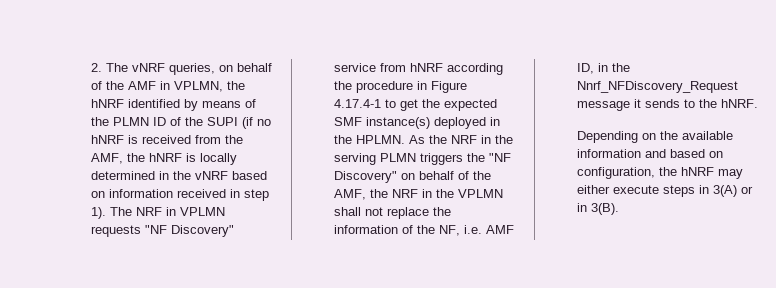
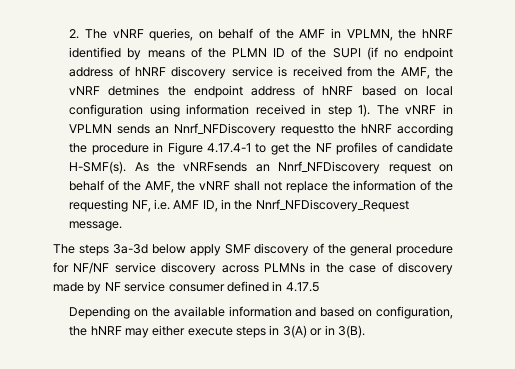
[90,135,124,144] hNRF -> [403,47,453,60] [69,66,273,79] endpoint address of hNRF discovery service
[148,153,237,165] [90,171,267,180] [90,191,105,198] hNRF is locally determined in the vNRF based on -> [69,85,453,98] [69,104,180,117] vNRF detmines the endpoint address of hNRF based on local configuration using
[135,207,162,216] NRF -> [405,105,437,114] vNRF
[90,225,234,237] [333,63,406,72] requests "NF Discovery" service from -> [117,123,357,136] sends an Nnrf_NFDiscovery requestto the
[443,99,497,111] [333,117,500,129] [333,135,513,144] [333,153,511,165] [333,171,397,183] expected SMF instance(s) deployed in the HPLMN. As the NRF in the serving PLMN triggers the "NF Discovery" -> [315,142,453,155] [69,161,431,174] NF profiles of candidate H-SMF(s). As the vNRFsends an Nnrf_NFDiscovery request
[391,189,503,198] NRF in the VPLMN -> [199,181,231,190] vNRF
(435, 229) none -> [69,199,129,212] requesting
[576,99,758,111] message it sends to the hNRF. -> [69,221,123,231] [53,243,453,256] [53,262,453,275] [53,281,319,294] message. // The steps 3a-3d below apply SMF discovery of the general procedure for NF/NF service discovery across PLMNs in the case of discovery made by NF service consumer defined in 4.17.5

